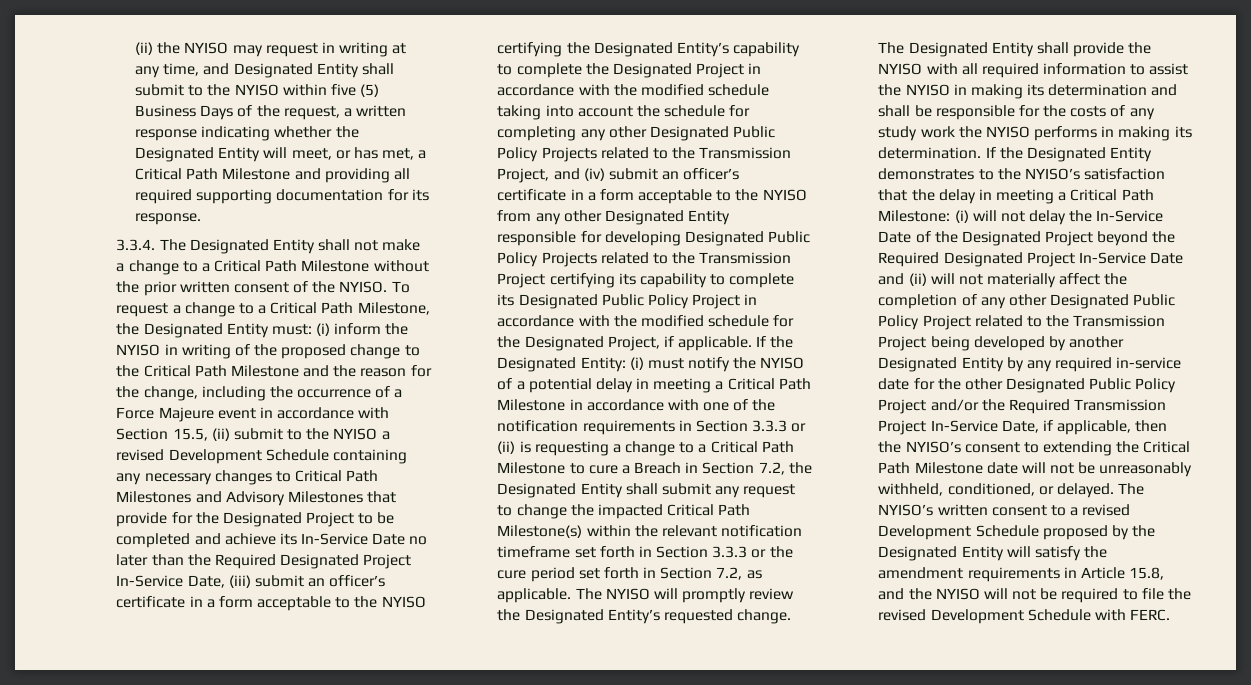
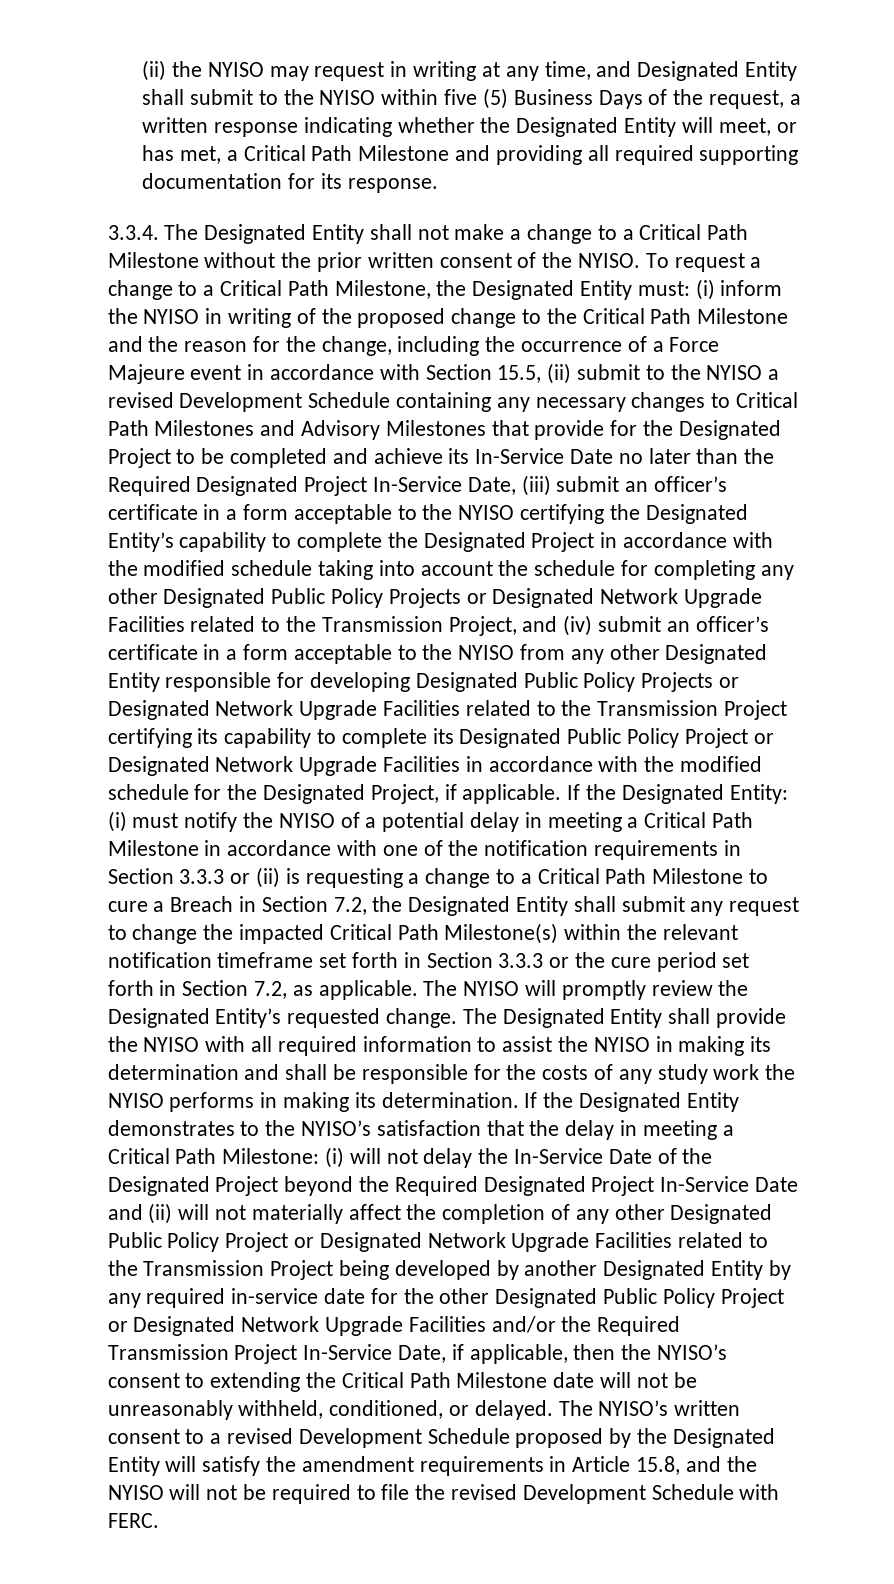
(597, 154) none -> [466,588,762,608] [107,616,185,632] or Designated Network Upgrade Facilities
(597, 259) none -> [718,677,739,688] [107,700,460,720] or Designated Network Upgrade Facilities
(741, 301) none -> [753,733,774,744] [107,756,460,776] or Designated Network Upgrade Facilities
(971, 322) none -> [293,1232,673,1252] or Designated Network Upgrade Facilities
(927, 406) none -> [107,1316,486,1336] or Designated Network Upgrade Facilities

